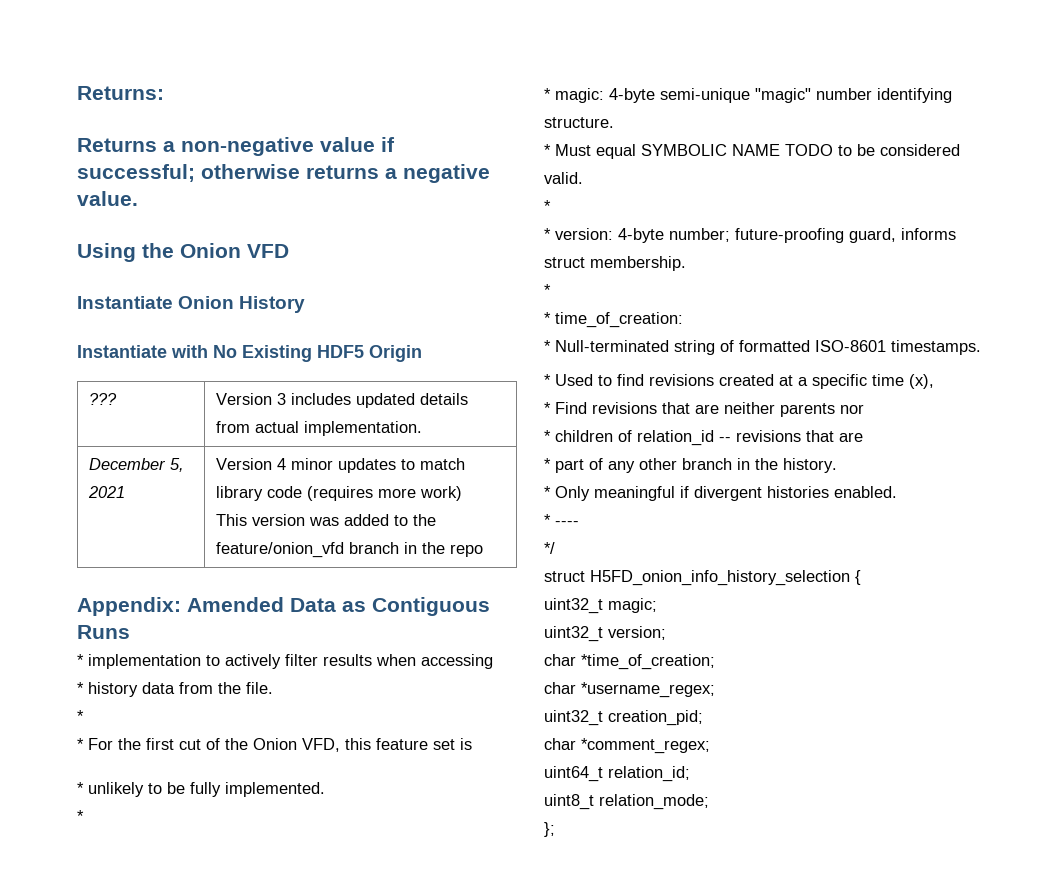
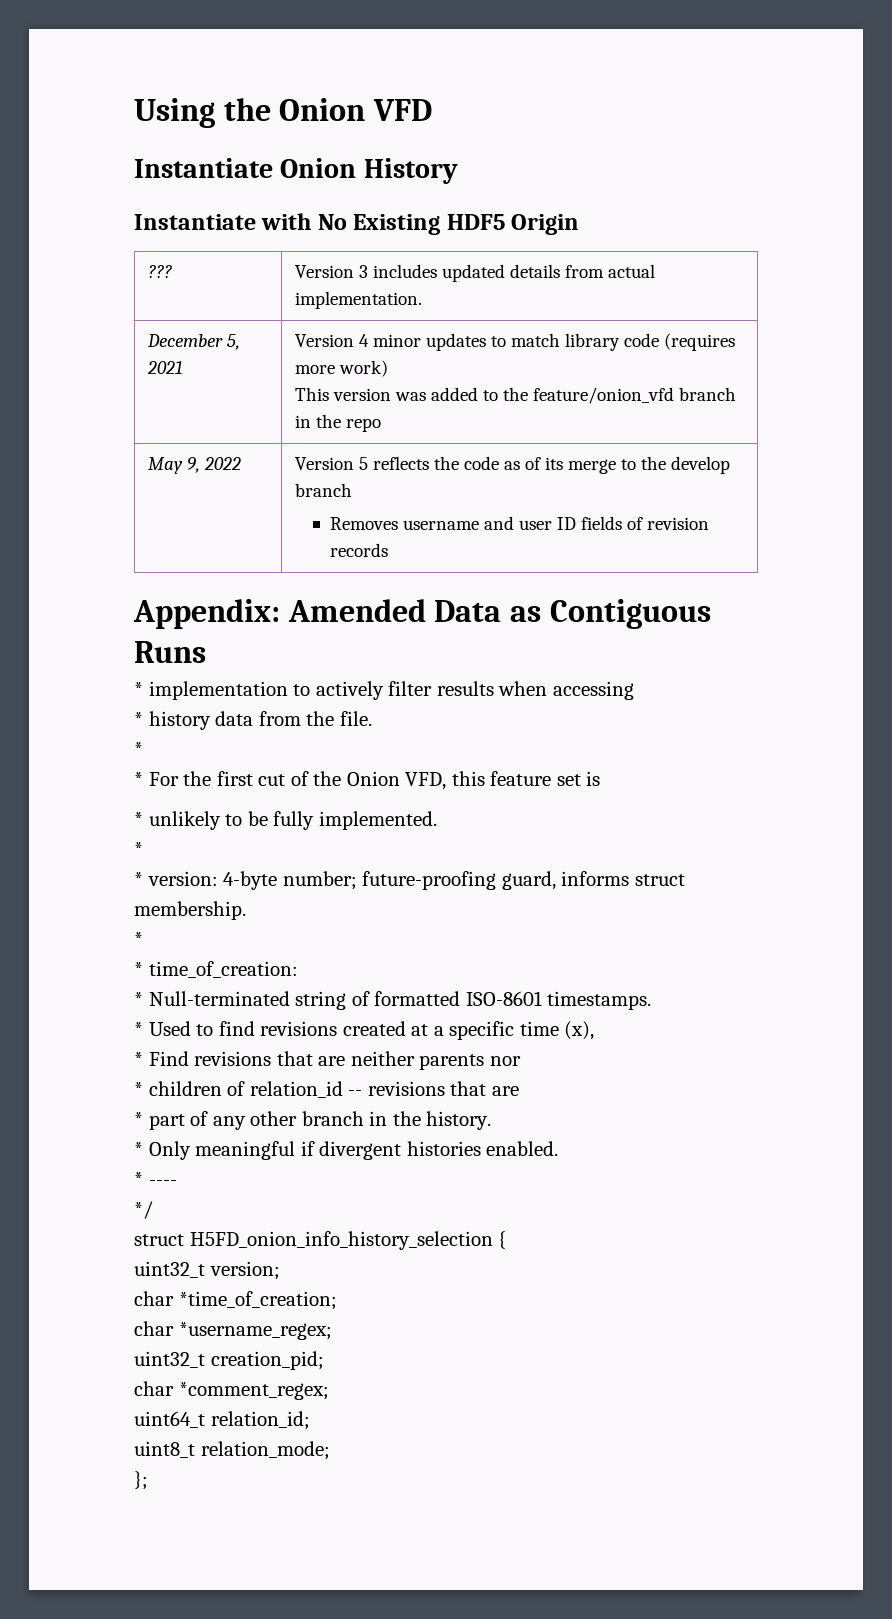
[77,86,164,100] [77,137,395,156] [77,164,490,183] [77,191,138,206] Returns: // Returns a non-negative value if successful; otherwise returns a negative value. // -> (134, 113) none
(484, 550) none -> [148,457,242,474] [295,456,731,474] [295,483,353,497] [329,516,709,530] [329,543,388,557] // May 9, 2022 | Version 5 reflects the code as of its merge to the develop branch // Removes username and user ID fields of revision records
[544,88,952,103] [544,117,614,128] [544,144,960,159] [544,172,583,184] [544,200,551,212] // * magic: 4-byte semi-unique "magic" number identifying structure. // * Must equal SYMBOLIC NAME TODO to be considered valid. // * -> (143, 849) none
[544,598,657,614] // uint32_t magic; -> (507, 1240) none

